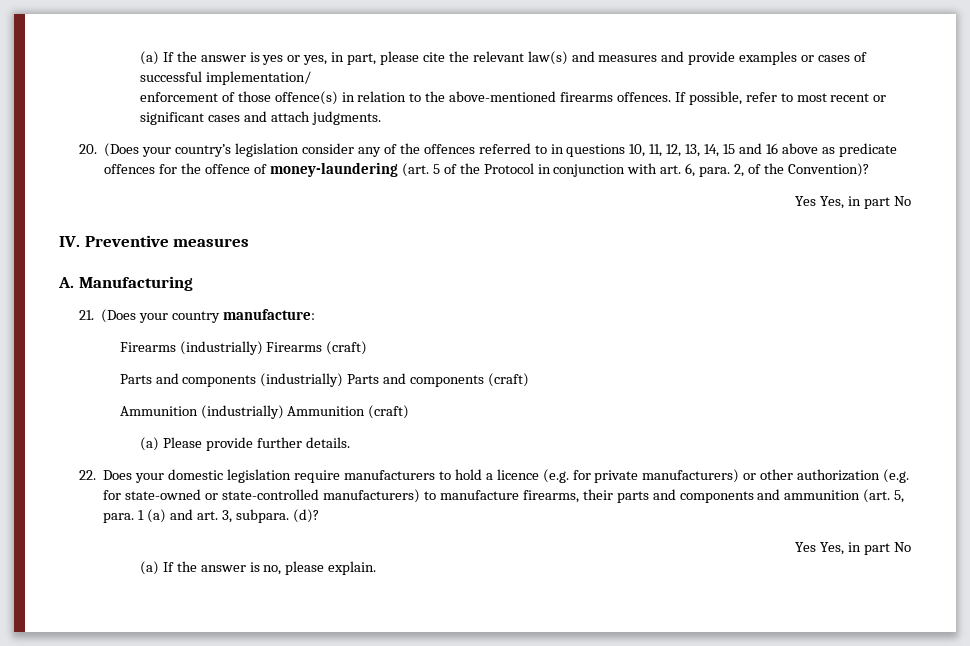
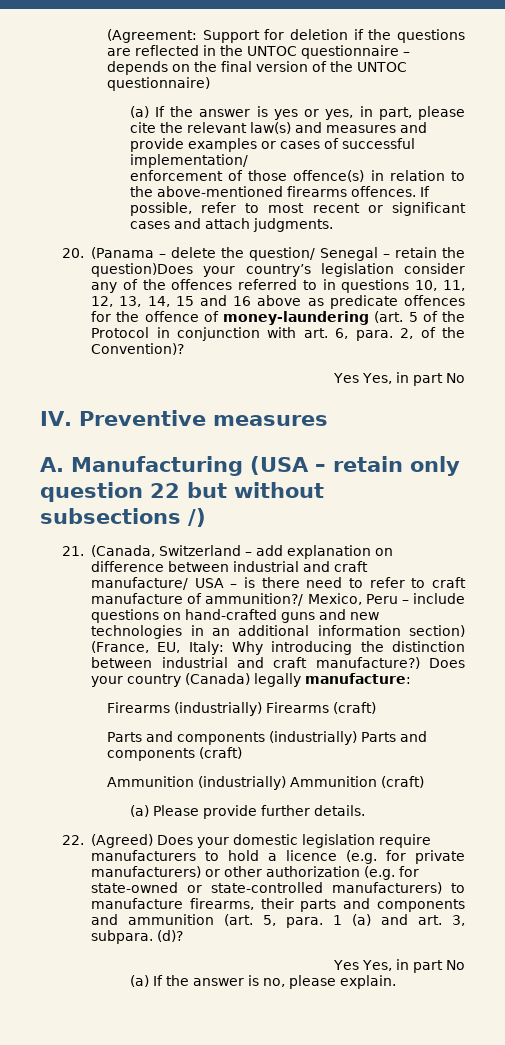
(139, 58) none -> [107,29,466,43] [107,45,411,59] [107,61,408,75] [107,77,211,91] (Agreement: Support for deletion if the questions are reflected in the UNTOC questionnaire – depends on the final version of the UNTOC questionnaire) //
[104,143,140,157] (Does -> [91,247,465,261] [91,263,194,277] (Panama – delete the question/ Senegal – retain the question)Does
[79,309,221,323] // 21. (Does your country -> [250,456,460,476] [40,482,324,502] [40,508,206,527] [62,545,394,559] [91,561,369,572] [91,577,466,590] [91,593,465,606] [91,609,380,623] [91,625,465,639] [91,641,465,655] [91,657,465,669] [91,673,302,687] (USA – retain only question 22 but without subsections /) // 21. (Canada, Switzerland – add explanation on difference between industrial and craft manufacture/ USA – is there need to refer to craft manufacture of ammunition?/ Mexico, Peru – include questions on hand-crafted guns and new technologies in an additional information section) (France, EU, Italy: Why introducing the distinction between industrial and craft manufacture?) Does your country (Canada) legally
(97, 475) none -> [91,834,154,848] (Agreed)

